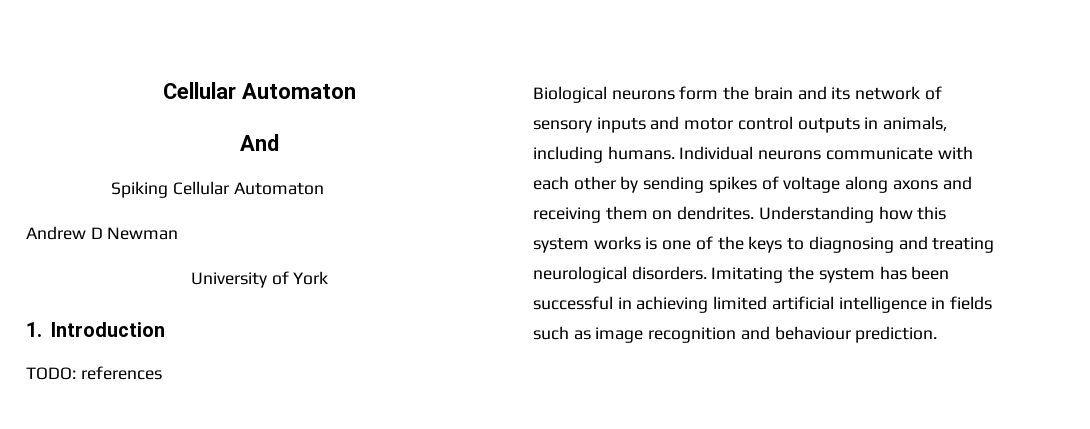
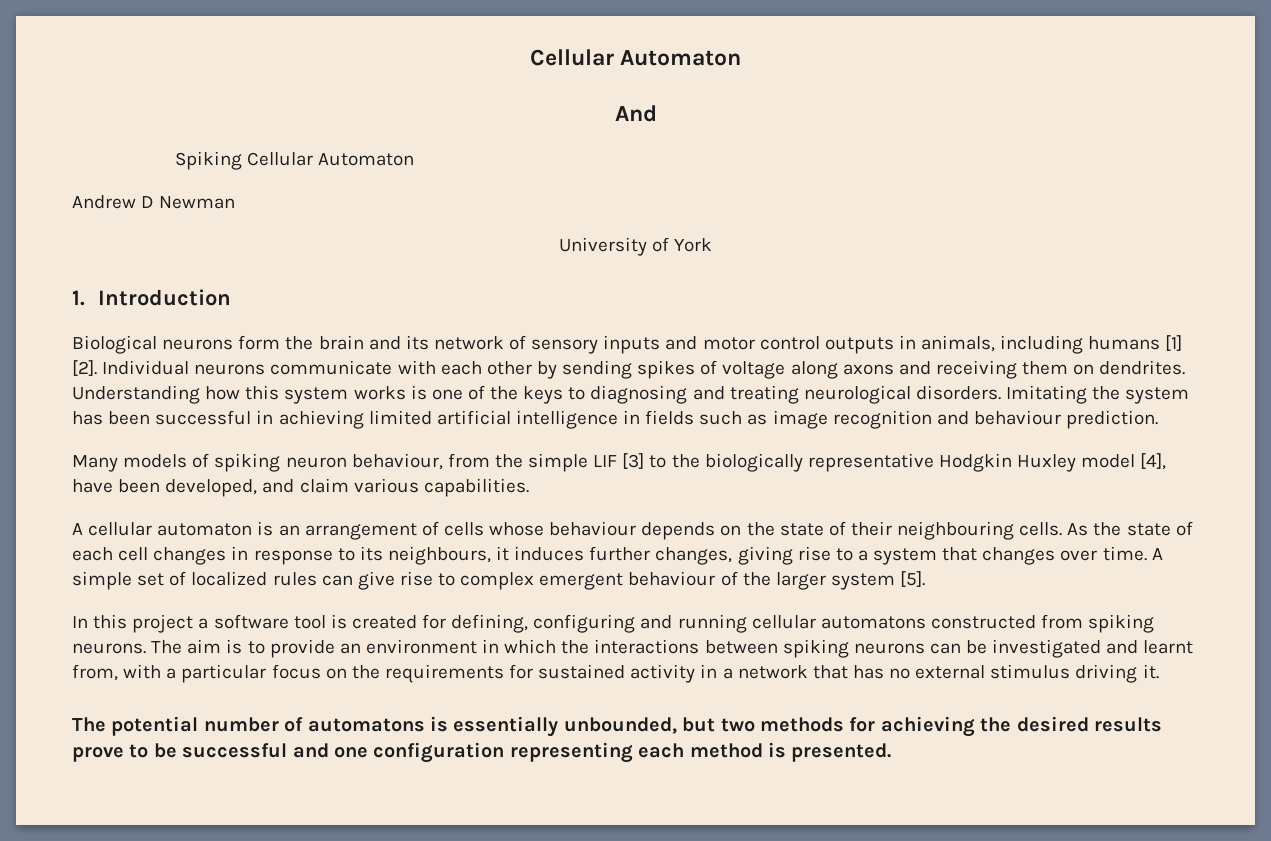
[26,366,162,380] // TODO: references -> (231, 297) none
[607,146,675,160] humans. -> [1088,335,1183,351] [72,360,97,376] humans [1] [2].
(938, 334) none -> [72,453,1167,472] [72,478,529,497] [72,521,1193,540] [72,546,1163,565] [72,571,926,590] [72,614,1155,633] [72,639,1194,658] [72,664,1159,683] [72,716,1162,737] [72,742,892,763] // Many models of spiking neuron behaviour, from the simple LIF [3] to the biologically representative Hodgkin Huxley model [4], have been developed, and claim various capabilities. // A cellular automaton is an arrangement of cells whose behaviour depends on the state of their neighbouring cells. As the state of each cell changes in response to its neighbours, it induces further changes, giving rise to a system that changes over time. A simple set of localized rules can give rise to complex emergent behaviour of the larger system [5]. // In this project a software tool is created for defining, configuring and running cellular automatons constructed from spiking neurons. The aim is to provide an environment in which the interactions between spiking neurons can be investigated and learnt from, with a particular focus on the requirements for sustained activity in a network that has no external stimulus driving it. // The potential number of automatons is essentially unbounded, but two methods for achieving the desired results prove to be successful and one configuration representing each method is presented.

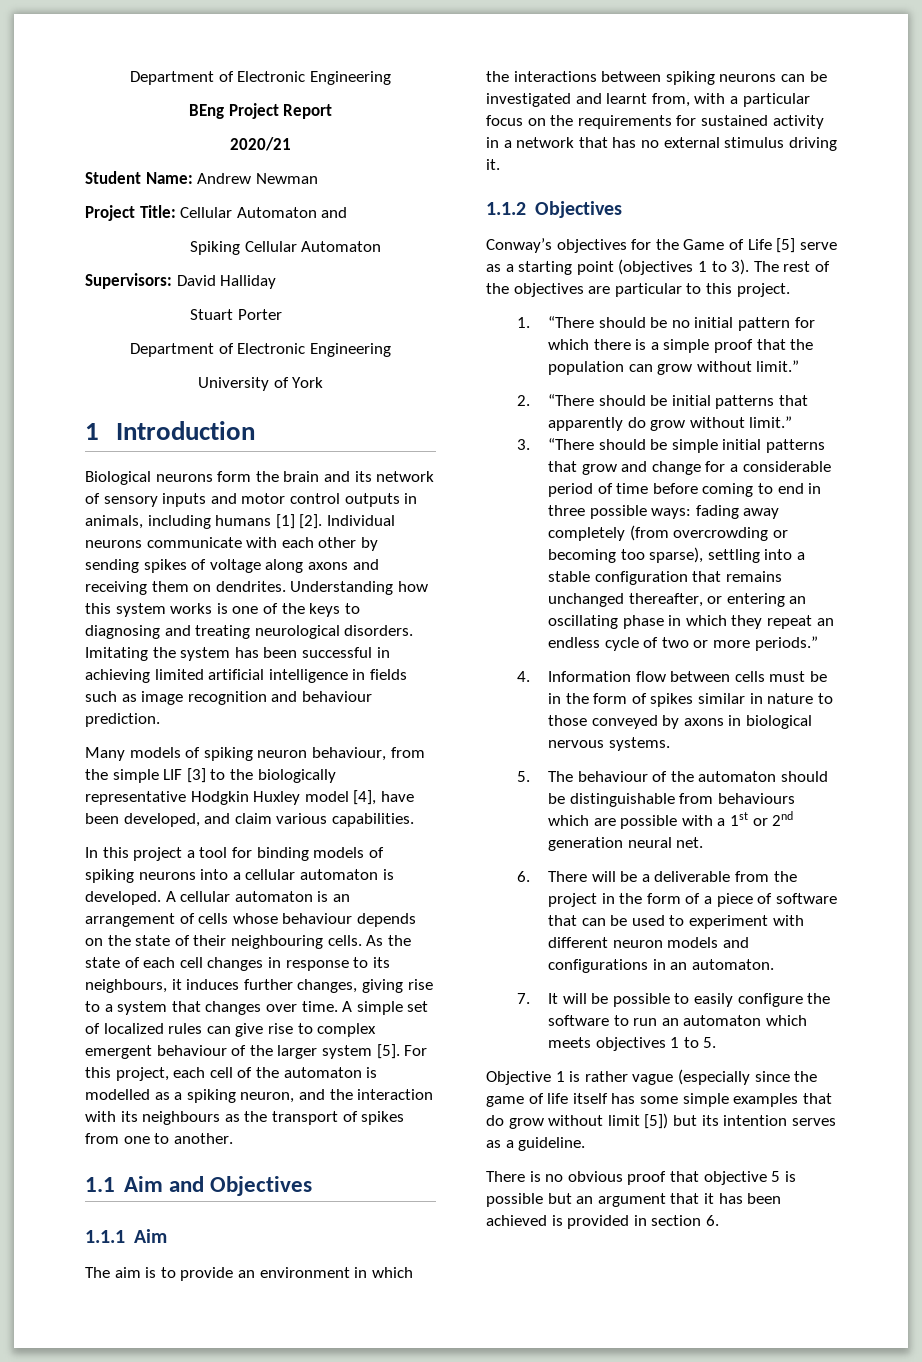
[529,49,742,66] [614,105,657,122] Cellular Automaton // And -> [130,71,391,85] [188,103,333,119] [230,137,291,151] [85,171,318,184] [85,205,348,221] Department of Electronic Engineering // BEng Project Report // 2020/21 // Student Name: Andrew Newman // Project Title: Cellular Automaton and
[72,195,236,209] Andrew D Newman -> [85,273,277,289] [190,309,282,320] [130,343,391,357] Supervisors: David Halliday // Stuart Porter // Department of Electronic Engineering
[72,290,85,306] 1. -> [85,423,99,440] 1
(529, 487) none -> [85,847,384,861] [85,869,394,883] [85,891,161,905] In this project a tool for binding models of spiking neurons into a cellular automaton is developed.
[72,614,1155,633] [72,643,146,654] // In this project a software tool is created for defining, configuring and running cellular automatons constructed from spiking neurons. -> [404,1045,428,1056] [85,1067,378,1081] [85,1089,434,1103] [85,1111,405,1125] [85,1133,233,1144] [85,1176,312,1196] [85,1229,167,1243] For this project, each cell of the automaton is modelled as a spiking neuron, and the interaction with its neighbours as the transport of spikes from one to another. // 1.1 Aim and Objectives // 1.1.1 Aim //
[72,716,1162,737] [72,742,892,763] The potential number of automatons is essentially unbounded, but two methods for achieving the desired results prove to be successful and one configuration representing each method is presented. -> [486,201,622,218] [486,238,837,253] [486,259,830,275] [486,283,790,297] [517,316,815,331] [548,339,814,353] [548,360,800,375] [517,394,808,409] [548,416,793,431] [517,438,825,453] [548,461,831,475] [548,483,822,497] [548,505,780,519] [548,525,788,541] [548,547,805,563] [548,571,782,585] [548,593,807,607] [548,615,834,629] [548,636,818,651] [517,671,827,682] [548,693,833,707] [548,715,812,729] [548,737,670,751] [517,771,828,782] [548,793,795,807] [548,811,794,829] [548,837,704,851] [517,871,797,882] [548,893,837,907] [548,915,804,929] [548,937,749,948] [548,959,774,973] [517,993,831,1007] [548,1015,807,1026] [548,1037,717,1051] [486,1069,818,1085] [486,1093,832,1107] [486,1113,836,1129] [486,1137,586,1151] [486,1171,796,1185] [486,1193,782,1207] [486,1215,719,1229] 1.1.2 Objectives // Conway’s objectives for the Game of Life [5] serve as a starting point (objectives 1 to 3). The rest of the objectives are particular to this project. // 1. “There should be no initial pattern for which there is a simple proof that the population can grow without limit.” // 2. “There should be initial patterns that apparently do grow without limit.” // 3. “There should be simple initial patterns that grow and change for a considerable period of time before coming to end in three possible ways: fading away completely (from overcrowding or becoming too sparse), settling into a stable configuration that remains unchanged thereafter, or entering an oscillating phase in which they repeat an endless cycle of two or more periods.” // 4. Information flow between cells must be in the form of spikes similar in nature to those conveyed by axons in biological nervous systems. // 5. The behaviour of the automaton should be distinguishable from behaviours which are possible with a 1st or 2nd generation neural net. // 6. There will be a deliverable from the project in the form of a piece of software that can be used to experiment with different neuron models and configurations in an automaton. // 7. It will be possible to easily configure the software to run an automaton which meets objectives 1 to 5. // Objective 1 is rather vague (especially since the game of life itself has some simple examples that do grow without limit [5]) but its intention serves as a guideline. // There is no obvious proof that objective 5 is possible but an argument that it has been achieved is provided in section 6.

